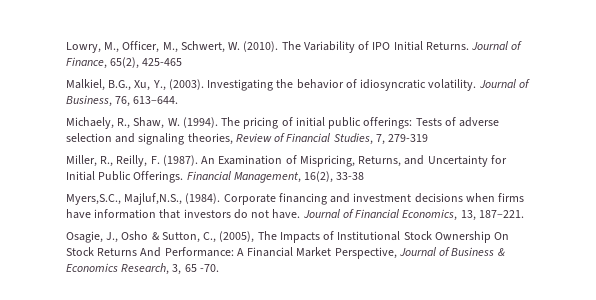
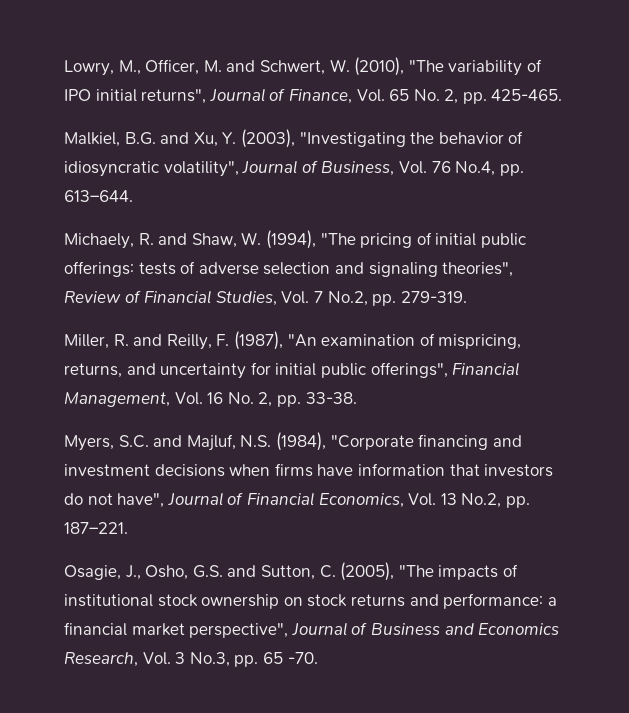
[162,41,523,53] [66,57,183,69] [66,79,274,91] M., Schwert, W. (2010). The Variability of IPO Initial Returns. Journal of Finance, 65(2), 425-465 // Malkiel, B.G., Xu, Y., (2003). Investigating -> [203,57,542,76] [64,88,563,104] [64,129,406,148] M. and Schwert, W. (2010), "The variability of IPO initial returns", Journal of Finance, Vol. 65 No. 2, pp. 425-465. // Malkiel, B.G. and Xu, Y. (2003), "Investigating
[428,79,477,91] volatility. -> [163,161,239,177] volatility",
[115,96,179,107] [66,117,241,129] 76, 613–644. // Michaely, R., Shaw, W. (1994). The -> [398,161,524,176] [64,190,133,202] [64,230,356,249] Vol. 76 No.4, pp. 613–644. // Michaely, R. and Shaw, W. (1994), "The
[415,118,442,126] Tests -> [138,262,176,275] tests
[187,133,233,145] theories, -> [442,262,514,277] theories",
[375,134,429,145] [66,155,507,167] [66,171,365,183] [66,193,276,205] 7, 279-319 // Miller, R., Reilly, F. (1987). An Examination of Mispricing, Returns, and Uncertainty for Initial Public Offerings. Financial Management, 16(2), 33-38 // Myers,S.C., Majluf,N.S., (1984). Corporate -> [281,291,467,306] [64,331,522,350] [64,362,520,379] [64,392,357,407] [64,432,414,451] Vol. 7 No.2, pp. 279-319. // Miller, R. and Reilly, F. (1987), "An examination of mispricing, returns, and uncertainty for initial public offerings", Financial Management, Vol. 16 No. 2, pp. 33-38. // Myers, S.C. and Majluf, N.S. (1984), "Corporate
[272,209,301,219] have. -> [117,493,165,508] have",
[460,210,476,221] 13, -> [408,493,530,508] Vol. 13 No.2, pp.
[121,231,510,243] [66,247,397,259] Osho & Sutton, C., (2005), The Impacts of Institutional Stock Ownership On Stock Returns And Performance: A Financial Market Perspective, -> [145,562,518,581] [64,593,557,609] [64,622,289,638] Osho, G.S. and Sutton, C. (2005), "The impacts of institutional stock ownership on stock returns and performance: a financial market perspective",
[497,248,505,256] & -> [444,623,474,635] and
[172,264,182,275] 3, -> [142,652,259,667] Vol. 3 No.3, pp.

